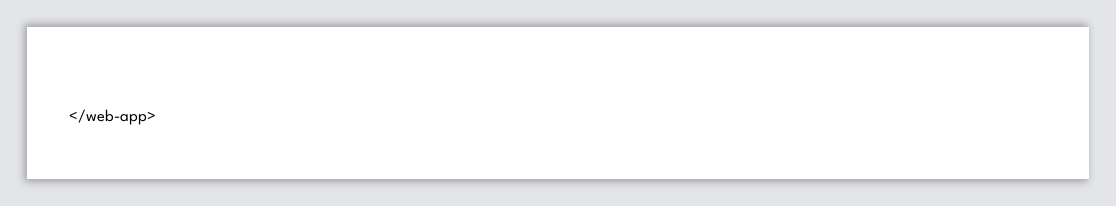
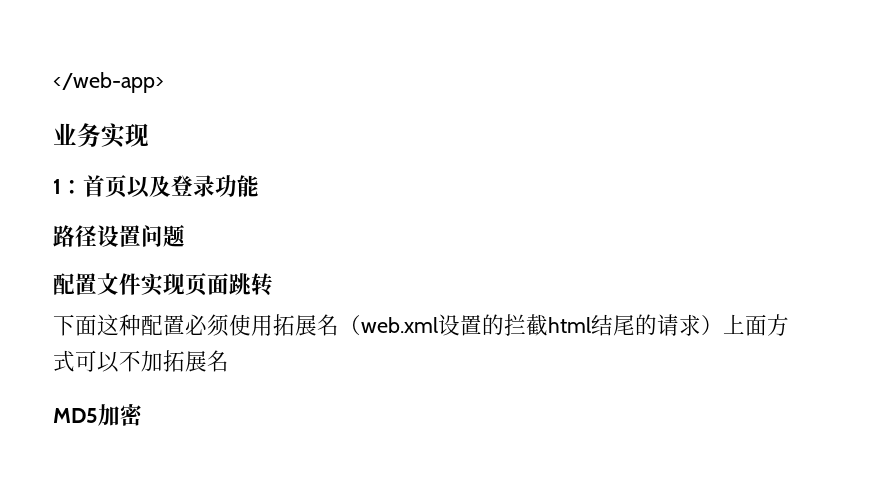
(156, 117) none -> [53,123,149,148] [53,175,259,198] [53,224,185,247] [53,273,273,296] [53,314,789,337] [53,350,229,373] [53,404,143,426] // 业务实现 // 1：首页以及登录功能 // 路径设置问题 // 配置文件实现页面跳转 // 下面这种配置必须使用拓展名（web.xml设置的拦截html结尾的请求）上面方式可以不加拓展名 // MD5加密

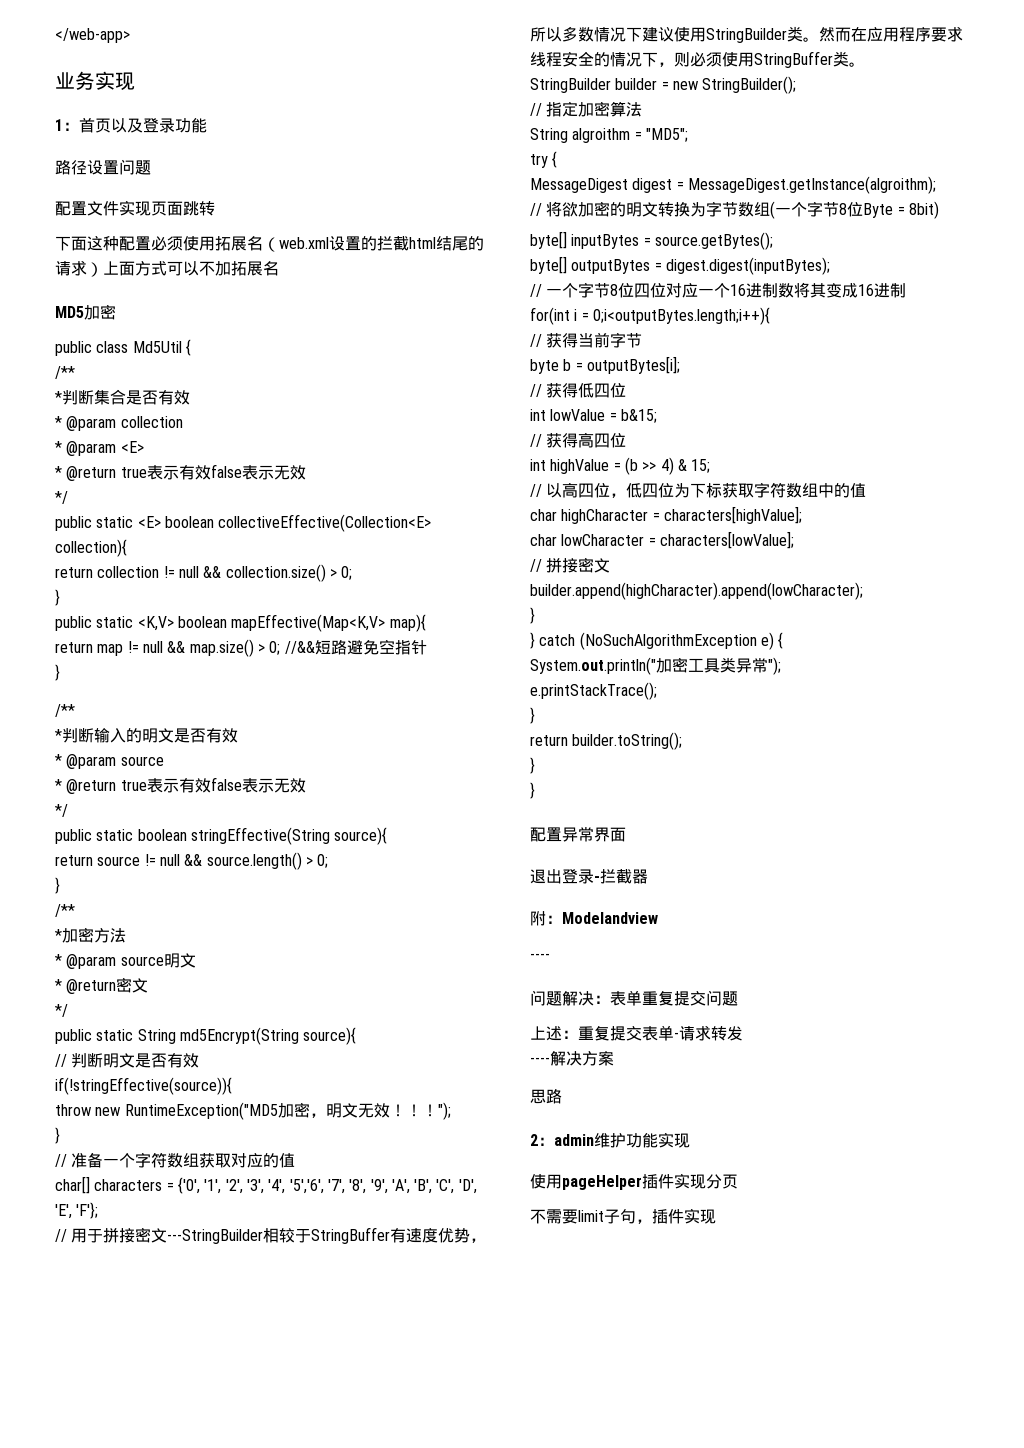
(143, 415) none -> [55,339,191,356] [55,366,75,379] [55,389,190,405] [55,416,183,431] [55,441,144,456] [55,464,306,481] [55,491,68,504] [55,514,432,532] [55,539,127,557] [55,564,353,582] [55,589,60,606] [55,614,426,632] [55,639,427,657] [55,664,60,681] [55,704,75,717] [55,728,238,743] [55,754,164,769] [55,777,306,794] [55,804,68,817] [55,827,388,845] [55,852,329,870] [55,877,60,894] [55,904,75,917] [55,927,126,943] [55,953,196,969] [55,977,149,994] [55,1004,68,1017] [55,1027,357,1045] [55,1053,200,1068] [55,1077,232,1095] [55,1102,451,1120] [55,1127,60,1144] [55,1152,296,1168] [55,1176,477,1194] [55,1202,99,1219] [55,1227,487,1244] [530,26,963,43] [530,51,865,68] [530,76,797,94] [530,101,643,117] [530,128,688,143] [530,151,558,168] [530,176,936,194] [530,201,939,219] [530,231,773,250] [530,256,830,275] [530,282,907,298] [530,307,770,325] [530,332,643,348] [530,356,680,374] [530,383,627,398] [530,409,657,423] [530,432,627,448] [530,457,711,475] [530,482,867,498] [530,506,802,524] [530,531,794,549] [530,557,611,573] [530,582,863,600] [530,607,535,624] [530,632,784,650] [530,657,781,675] [530,682,657,700] [530,707,535,724] [530,732,683,750] [530,757,535,774] [530,782,535,799] [530,827,626,842] [530,869,648,884] [530,911,658,926] [530,953,550,960] [530,990,738,1006] [530,1025,743,1041] [530,1051,614,1066] [530,1089,562,1104] [530,1132,690,1148] [530,1173,738,1190] [530,1208,716,1224] // public class Md5Util { // /** // *判断集合是否有效 // * @param collection // * @param <E> // * @return true表示有效false表示无效 // */ // public static <E> boolean collectiveEffective(Collection<E> collection){ // return collection != null && collection.size() > 0; // } // public static <K,V> boolean mapEffective(Map<K,V> map){ // return map != null && map.size() > 0; //&&短路避免空指针 // } // /** // *判断输入的明文是否有效 // * @param source // * @return true表示有效false表示无效 // */ // public static boolean stringEffective(String source){ // return source != null && source.length() > 0; // } // /** // *加密方法 // * @param source明文 // * @return密文 // */ // public static String md5Encrypt(String source){ // // 判断明文是否有效 // if(!stringEffective(source)){ // throw new RuntimeException("MD5加密，明文无效！！！"); // } // // 准备一个字符数组获取对应的值 // char[] characters = {'0', '1', '2', '3', '4', '5','6', '7', '8', '9', 'A', 'B', 'C', 'D', 'E', 'F'}; // // 用于拼接密文---StringBuilder相较于StringBuffer有速度优势，所以多数情况下建议使用StringBuilder类。然而在应用程序要求线程安全的情况下，则必须使用StringBuffer类。 // StringBuilder builder = new StringBuilder(); // // 指定加密算法 // String algroithm = "MD5"; // try { // MessageDigest digest = MessageDigest.getInstance(algroithm); // // 将欲加密的明文转换为字节数组(一个字节8位Byte = 8bit) // byte[] inputBytes = source.getBytes(); // byte[] outputBytes = digest.digest(inputBytes); // // 一个字节8位四位对应一个16进制数将其变成16进制 // for(int i = 0;i<outputBytes.length;i++){ // // 获得当前字节 // byte b = outputBytes[i]; // // 获得低四位 // int lowValue = b&15; // // 获得高四位 // int highValue = (b >> 4) & 15; // // 以高四位，低四位为下标获取字符数组中的值 // char highCharacter = characters[highValue]; // char lowCharacter = characters[lowValue]; // // 拼接密文 // builder.append(highCharacter).append(lowCharacter); // } // } catch (NoSuchAlgorithmException e) { // System.out.println("加密工具类异常"); // e.printStackTrace(); // } // return builder.toString(); // } // } // 配置异常界面 // 退出登录-拦截器 // 附：Modelandview // ---- // 问题解决：表单重复提交问题 // 上述：重复提交表单-请求转发 // ----解决方案 // 思路 // 2：admin维护功能实现 // 使用pageHelper插件实现分页 // 不需要limit子句，插件实现

